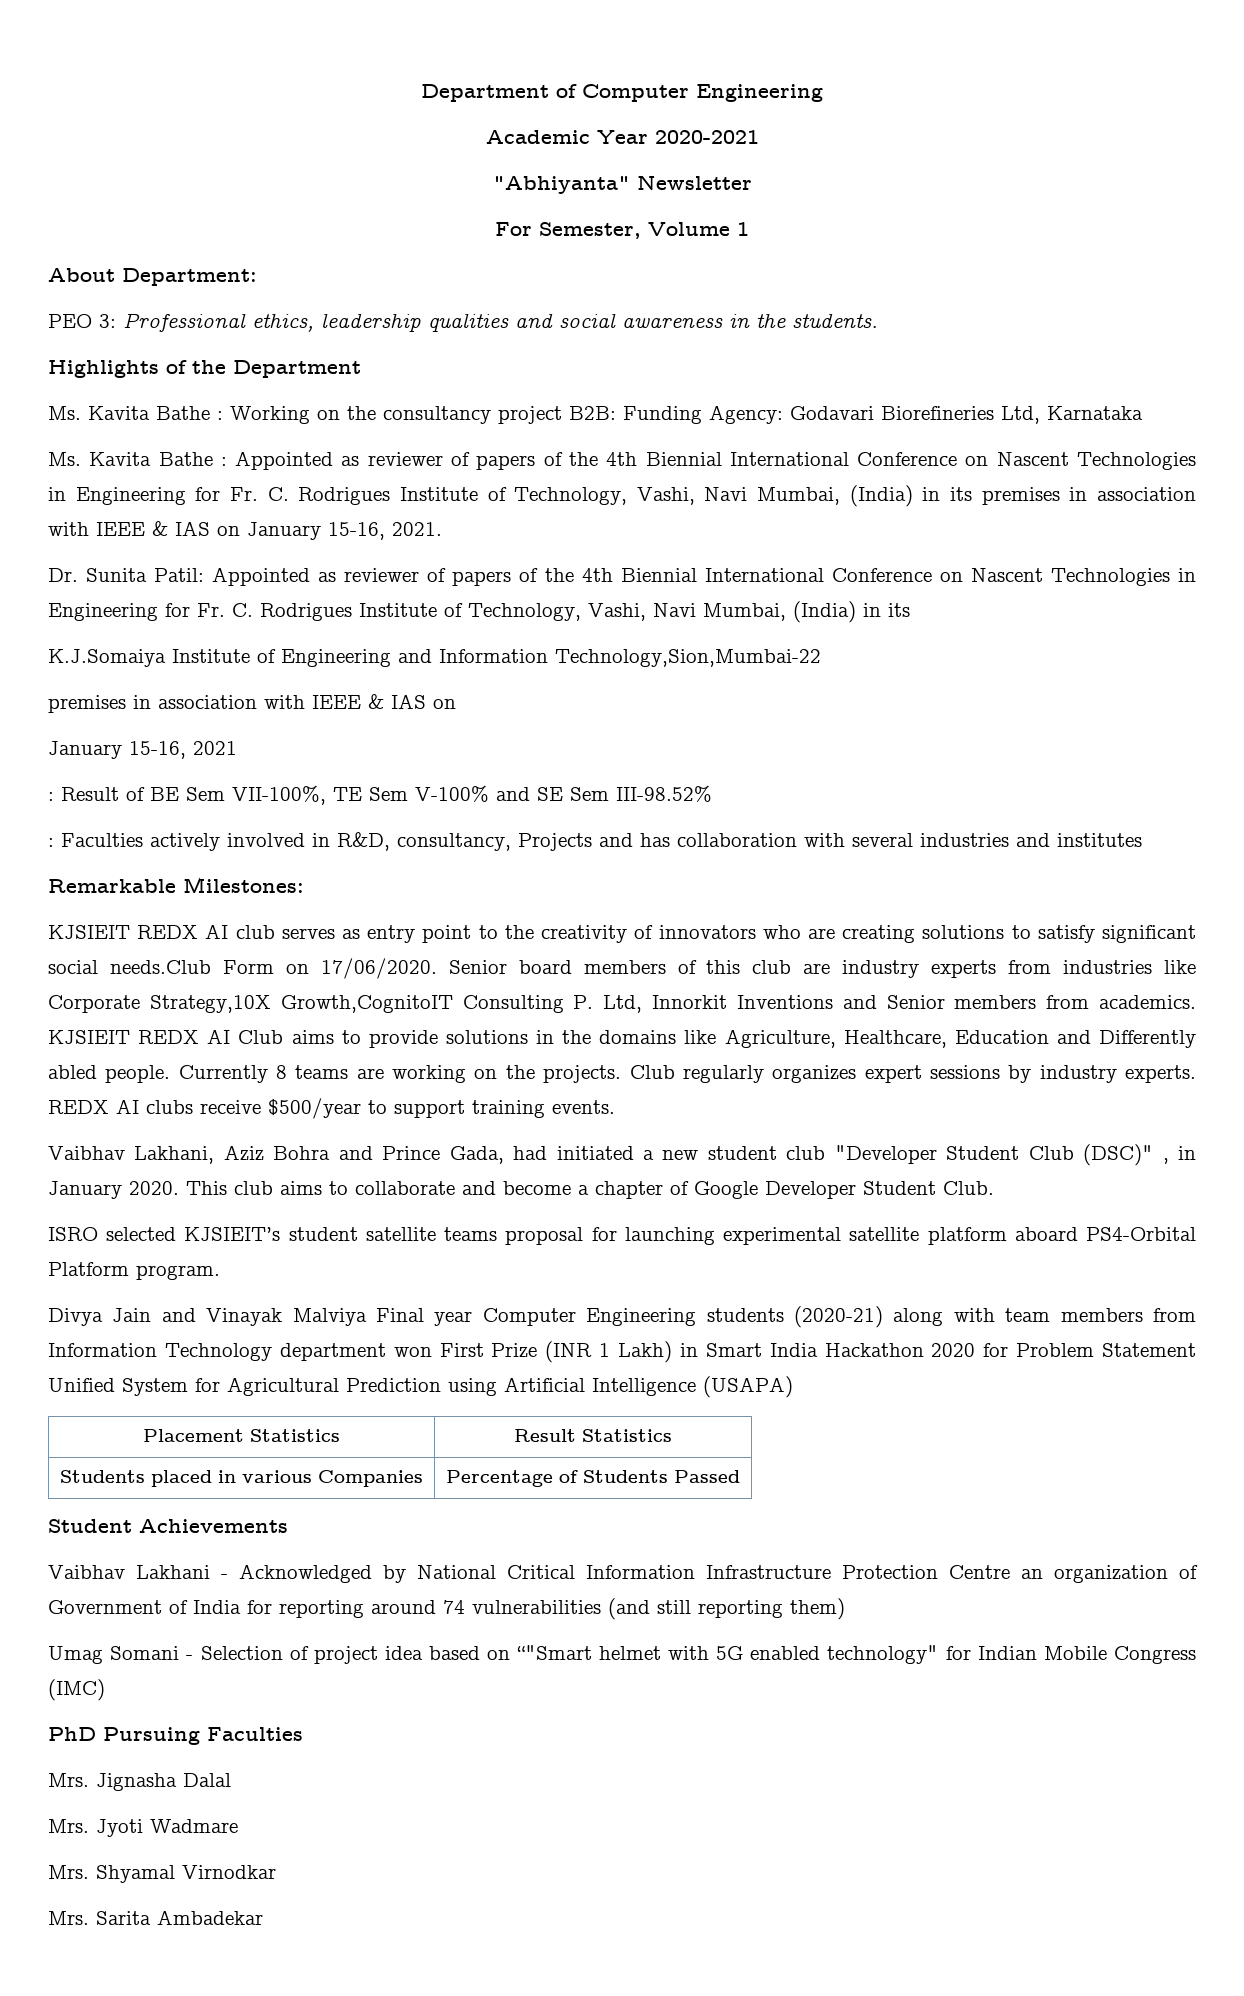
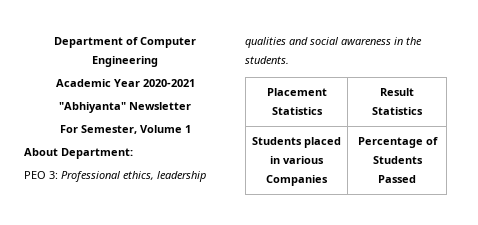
[48,360,361,378] [48,405,1143,424] [48,451,1196,470] [48,485,1196,507] [48,521,442,540] [48,567,1196,586] [48,601,910,623] [48,649,821,667] [48,694,456,713] [48,741,237,759] [48,785,712,805] [48,832,1142,851] [48,877,304,893] [48,924,1196,943] [48,958,1196,979] [48,995,1197,1013] [48,1029,1196,1048] [48,1065,1197,1083] [48,1098,615,1119] [48,1144,1196,1166] [48,1181,994,1199] [48,1227,1197,1245] [48,1262,220,1280] [48,1306,1196,1328] [48,1341,1196,1363] [48,1376,793,1398] // Highlights of the Department // Ms. Kavita Bathe : Working on the consultancy project B2B: Funding Agency: Godavari Biorefineries Ltd, Karnataka // Ms. Kavita Bathe : Appointed as reviewer of papers of the 4th Biennial International Conference on Nascent Technologies in Engineering for Fr. C. Rodrigues Institute of Technology, Vashi, Navi Mumbai, (India) in its premises in association with IEEE & IAS on January 15-16, 2021. // Dr. Sunita Patil: Appointed as reviewer of papers of the 4th Biennial International Conference on Nascent Technologies in Engineering for Fr. C. Rodrigues Institute of Technology, Vashi, Navi Mumbai, (India) in its // K.J.Somaiya Institute of Engineering and Information Technology,Sion,Mumbai-22 // premises in association with IEEE & IAS on // January 15-16, 2021 // : Result of BE Sem VII-100%, TE Sem V-100% and SE Sem III-98.52% // : Faculties actively involved in R&D, consultancy, Projects and has collaboration with several industries and institutes // Remarkable Milestones: // KJSIEIT REDX AI club serves as entry point to the creativity of innovators who are creating solutions to satisfy significant social needs.Club Form on 17/06/2020. Senior board members of this club are industry experts from industries like Corporate Strategy,10X Growth,CognitoIT Consulting P. Ltd, Innorkit Inventions and Senior members from academics. KJSIEIT REDX AI Club aims to provide solutions in the domains like Agriculture, Healthcare, Education and Differently abled people. Currently 8 teams are working on the projects. Club regularly organizes expert sessions by industry experts. REDX AI clubs receive $500/year to support training events. // Vaibhav Lakhani, Aziz Bohra and Prince Gada, had initiated a new student club "Developer Student Club (DSC)" , in January 2020. This club aims to collaborate and become a chapter of Google Developer Student Club. // ISRO selected KJSIEIT’s student satellite teams proposal for launching experimental satellite platform aboard PS4-Orbital Platform program. // Divya Jain and Vinayak Malviya Final year Computer Engineering students (2020-21) along with team members from Information Technology department won First Prize (INR 1 Lakh) in Smart India Hackathon 2020 for Problem Statement Unified System for Agricultural Prediction using Artificial Intelligence (USAPA) -> (289, 60) none
[48,1519,288,1533] [48,1564,1198,1583] [48,1598,845,1620] [48,1645,1196,1664] [48,1679,105,1701] [48,1727,303,1745] [48,1773,231,1791] [48,1819,238,1837] [48,1865,276,1883] [48,1910,263,1925] // Student Achievements // Vaibhav Lakhani - Acknowledged by National Critical Information Infrastructure Protection Centre an organization of Government of India for reporting around 74 vulnerabilities (and still reporting them) // Umag Somani - Selection of project idea based on “"Smart helmet with 5G enabled technology" for Indian Mobile Congress (IMC) // PhD Pursuing Faculties // Mrs. Jignasha Dalal // Mrs. Jyoti Wadmare // Mrs. Shyamal Virnodkar // Mrs. Sarita Ambadekar -> (416, 179) none

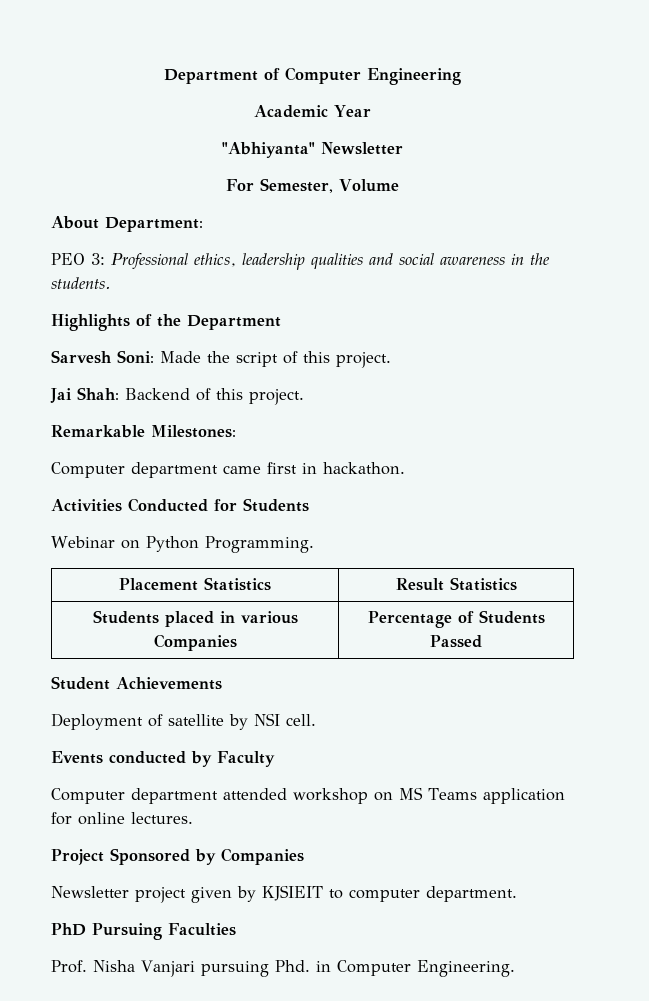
[142,79,195,87] 2020-2021 -> (372, 111) none
[184,125,191,133] 1 -> (400, 185) none
(289, 60) none -> [51,314,281,331] [51,350,391,368] [50,387,304,405] [51,425,236,438] [51,462,405,478] [51,498,309,512] [51,536,314,553] // Highlights of the Department // Sarvesh Soni: Made the script of this project. // Jai Shah: Backend of this project. // Remarkable Milestones: // Computer department came first in hackathon. // Activities Conducted for Students // Webinar on Python Programming.
(416, 179) none -> [51,676,222,690] [51,713,316,730] [51,751,275,767] [51,787,565,804] [51,812,193,825] [51,848,304,865] [51,885,517,903] [51,923,236,940] [51,960,515,977] // Student Achievements // Deployment of satellite by NSI cell. // Events conducted by Faculty // Computer department attended workshop on MS Teams application for online lectures. // Project Sponsored by Companies // Newsletter project given by KJSIEIT to computer department. // PhD Pursuing Faculties // Prof. Nisha Vanjari pursuing Phd. in Computer Engineering.

